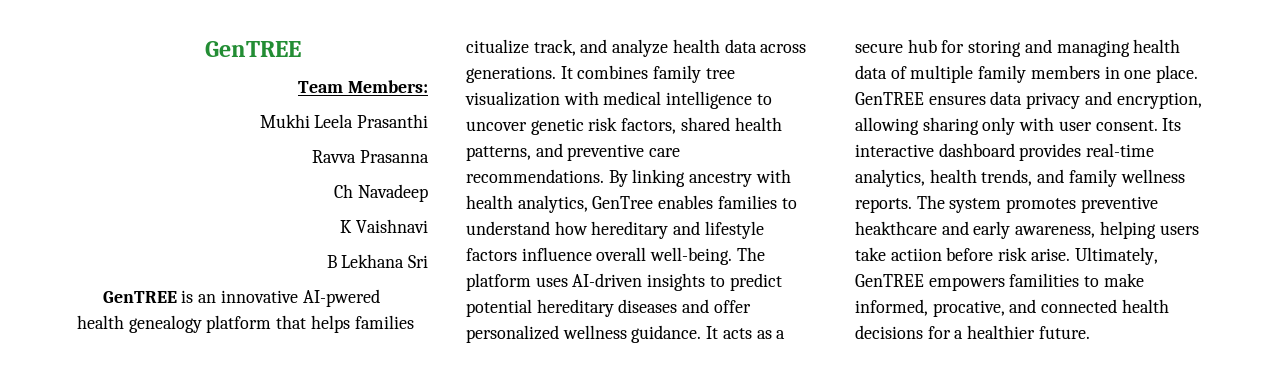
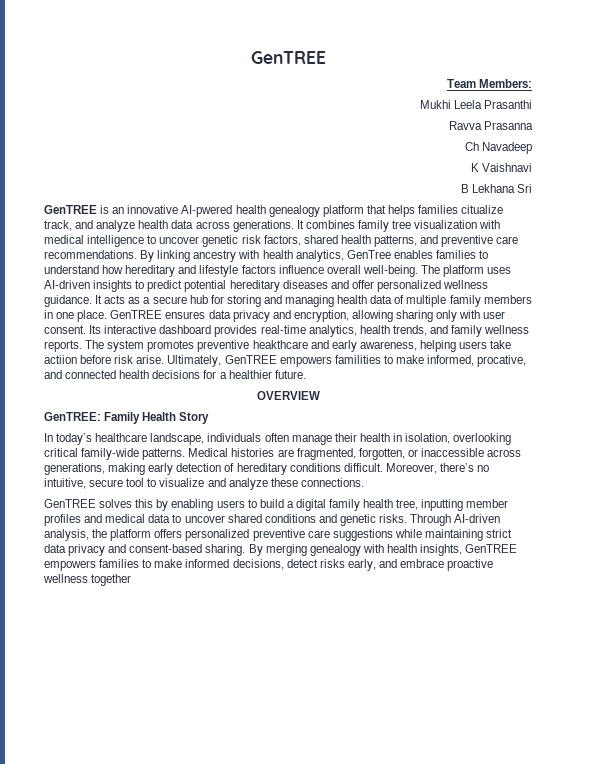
(1090, 332) none -> [256,391,320,400] [44,412,210,424] [44,433,512,445] [44,448,522,460] [44,463,490,475] [44,478,364,490] [44,499,509,511] [44,514,501,526] [44,529,513,541] [44,544,518,556] [44,559,494,571] [43,574,132,586] // OVERVIEW // GenTREE: Family Health Story // In today’s healthcare landscape, individuals often manage their health in isolation, overlooking critical family-wide patterns. Medical histories are fragmented, forgotten, or inaccessible across generations, making early detection of hereditary conditions difficult. Moreover, there’s no intuitive, secure tool to visualize and analyze these connections. // GenTREE solves this by enabling users to build a digital family health tree, inputting member profiles and medical data to uncover shared conditions and genetic risks. Through AI-driven analysis, the platform offers personalized preventive care suggestions while maintaining strict data privacy and consent-based sharing. By merging genealogy with health insights, GenTREE empowers families to make informed decisions, detect risks early, and embrace proactive wellness together

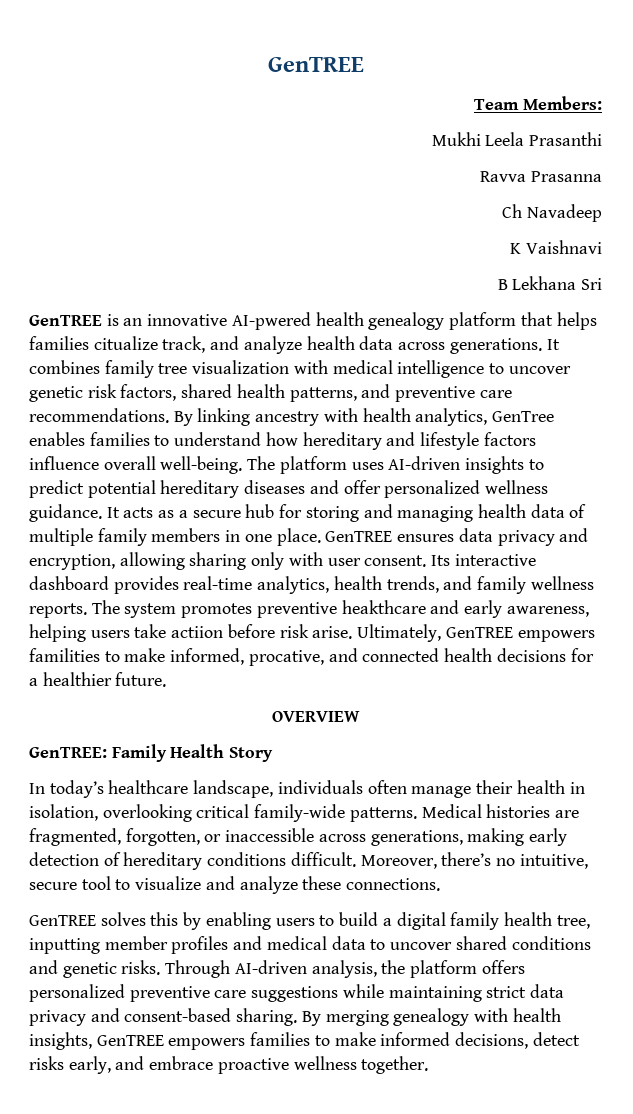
[91,574,132,586] together -> [361,1056,429,1074] together.

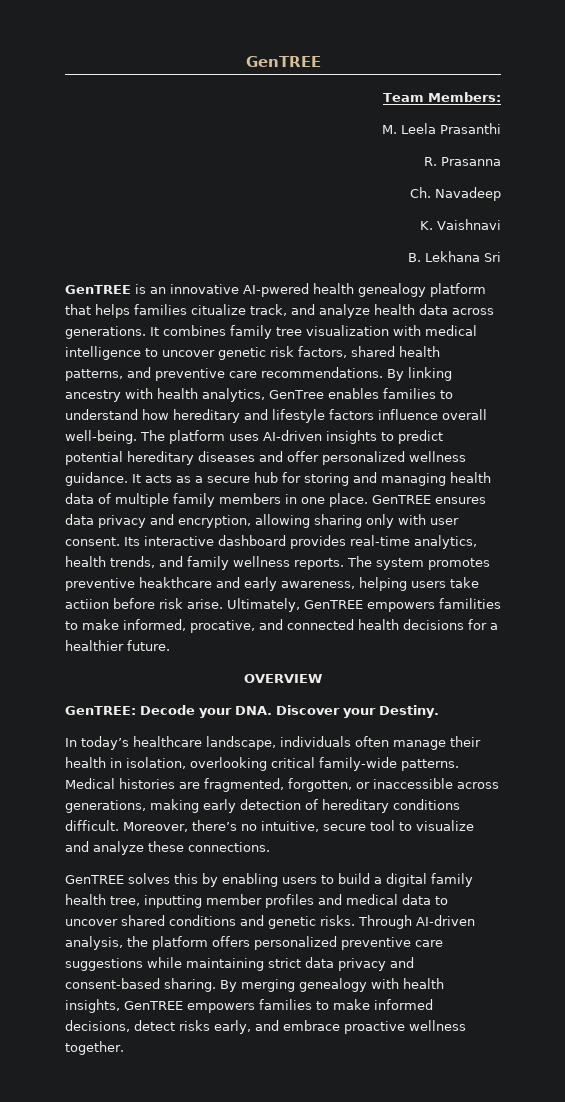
[431,132,481,146] Mukhi -> [382,125,397,134] M.
[480,171,527,182] Ravva -> [424,157,437,166] R.
[502,204,523,218] Ch -> [410,187,431,198] Ch.
[510,243,522,254] K -> [420,221,433,230] K.
[497,279,508,290] B -> [408,253,421,262] B.
[111,744,274,762] Family Health Story -> [140,705,439,718] Decode your DNA. Discover your Destiny.

